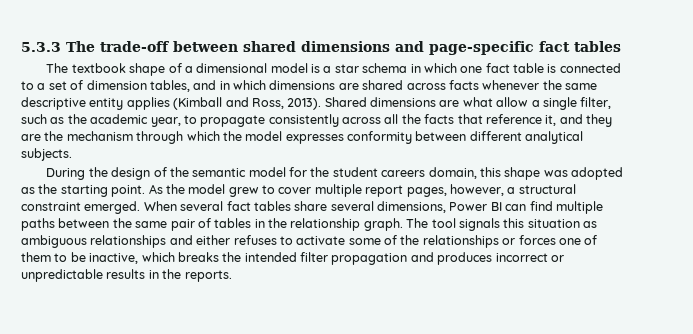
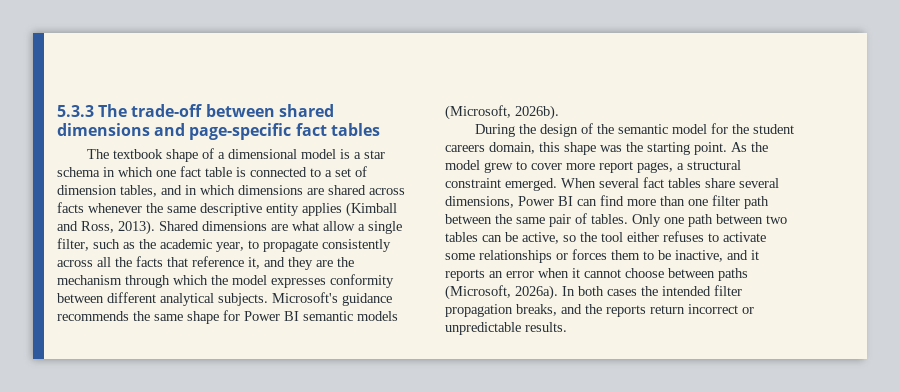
(72, 154) none -> [272,292,392,306] [57,310,398,324] [445,105,559,120] Microsoft's guidance recommends the same shape for Power BI semantic models (Microsoft, 2026b).
[571,167,624,180] [21,187,35,194] adopted as -> (622, 148) none
[314,184,362,197] multiple -> [566,163,595,170] more
[449,184,504,196] however, -> (673, 167) none
[555,201,603,214] [21,218,55,231] multiple paths -> [627,195,769,209] more than one filter path
[214,218,597,231] [21,235,193,248] tables in the relationship graph. The tool signals this situation as ambiguous relationships and -> [591,214,787,227] [445,232,623,244] tables. Only one path between two tables can be active, so the tool
[384,235,420,245] of the -> (475, 256) none
[558,235,598,245] one of -> (607, 254) none
[141,252,564,265] [21,269,232,282] which breaks the intended filter propagation and produces incorrect or unpredictable results in the reports. -> [727,250,759,260] [445,268,748,281] [445,285,742,300] [445,304,754,317] [445,322,567,335] and it reports an error when it cannot choose between paths (Microsoft, 2026a). In both cases the intended filter propagation breaks, and the reports return incorrect or unpredictable results.

